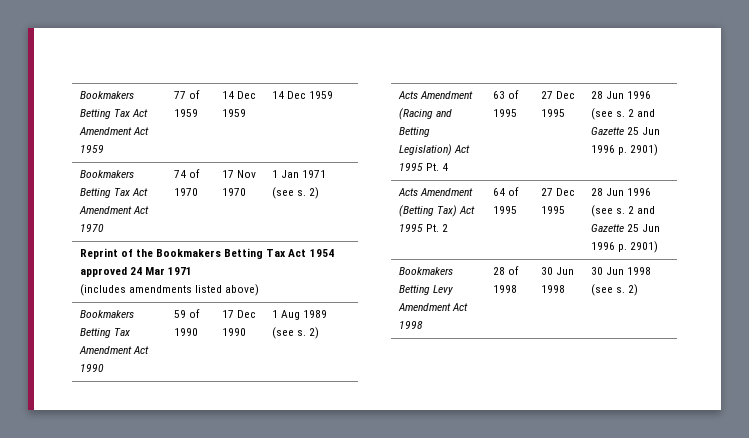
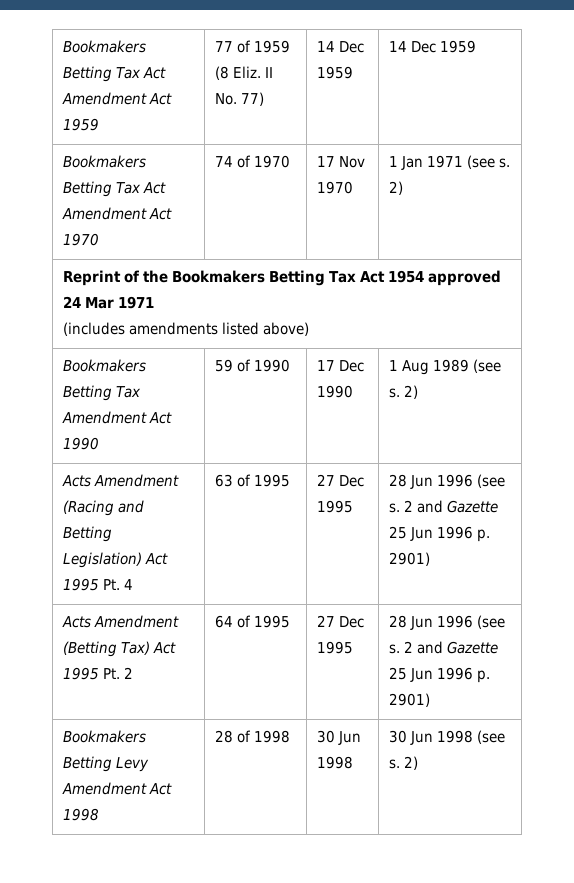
(198, 113) none -> [214,66,274,80] [214,92,265,106] (8 Eliz. II No. 77)

